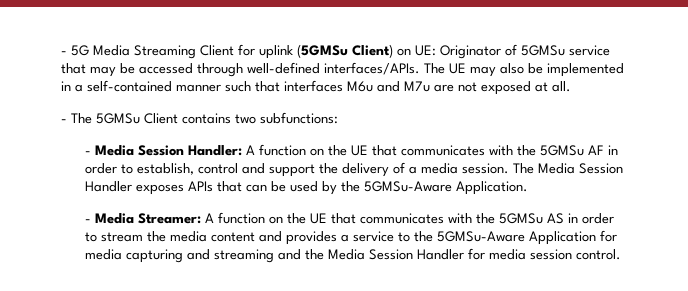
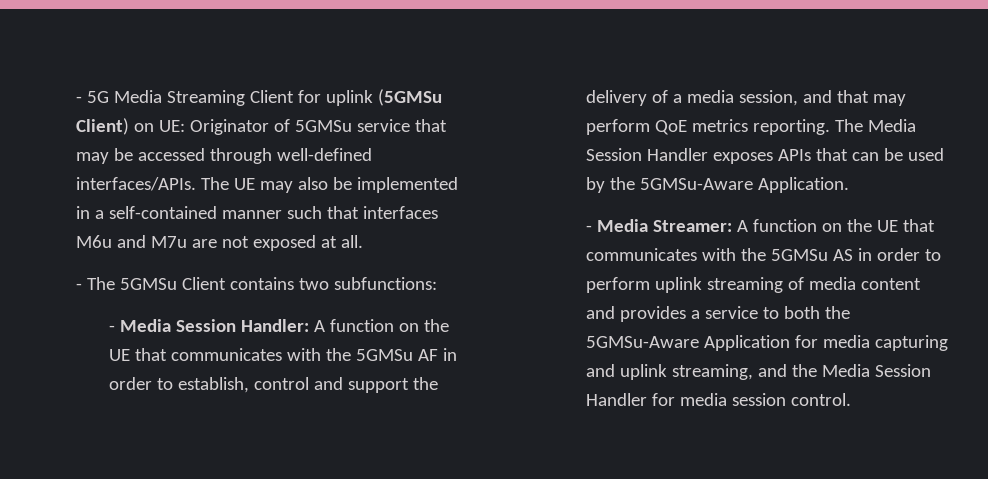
[461,163,509,174] session. -> [739,90,907,106] [586,119,831,135] session, and that may perform QoE metrics reporting.
[100,231,166,242] stream the -> [586,277,805,293] perform uplink streaming of
(410, 237) none -> [784,306,821,319] both
[213,249,274,263] streaming -> [620,364,754,380] uplink streaming,

